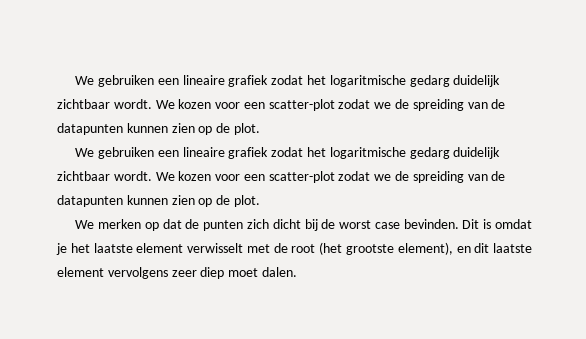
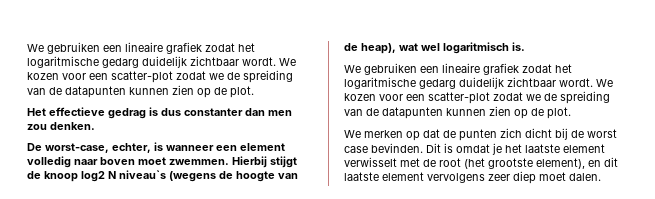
(260, 129) none -> [27,107,292,119] [27,122,95,130] [27,142,285,153] [27,156,297,168] [27,170,298,182] [344,42,525,54] // Het effectieve gedrag is dus constanter dan men zou denken. // De worst-case, echter, is wanneer een element volledig naar boven moet zwemmen. Hierbij stijgt de knoop log2 N niveau`s (wegens de hoogte van de heap), wat wel logaritmisch is.

